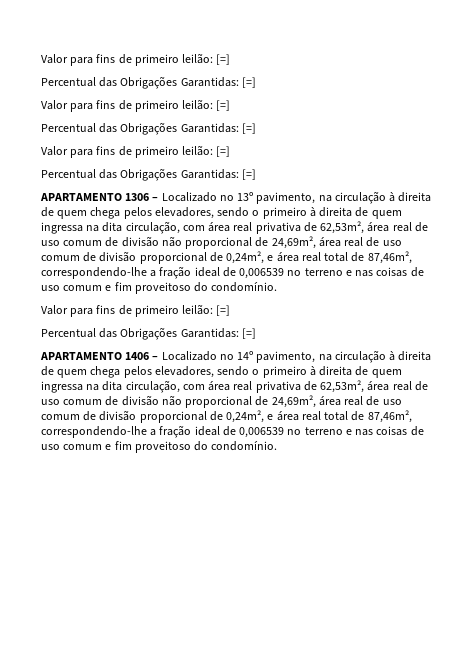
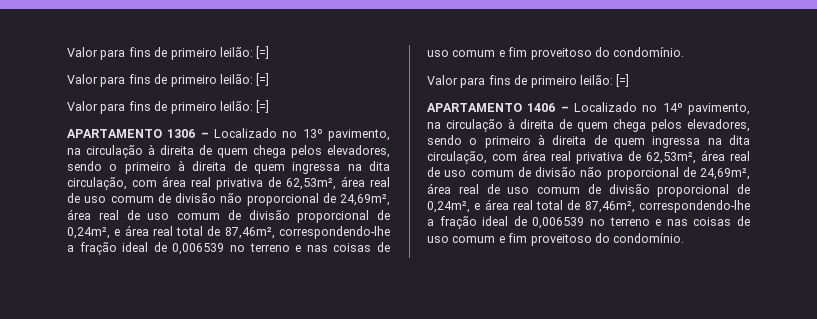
[41,53,231,66] [41,76,256,89] [41,99,231,112] [41,122,256,135] [41,145,231,158] [41,168,256,181] Valor para fins de primeiro leilão: [=] // Percentual das Obrigações Garantidas: [=] // Valor para fins de primeiro leilão: [=] // Percentual das Obrigações Garantidas: [=] // Valor para fins de primeiro leilão: [=] // Percentual das Obrigações Garantidas: [=] -> [67,46,270,60] [67,73,270,87] [67,100,270,114] Valor para fins de primeiro leilão: [=] // Valor para fins de primeiro leilão: [=] // Valor para fins de primeiro leilão: [=]
[41,327,256,340] // Percentual das Obrigações Garantidas: [=] -> (630, 80) none

